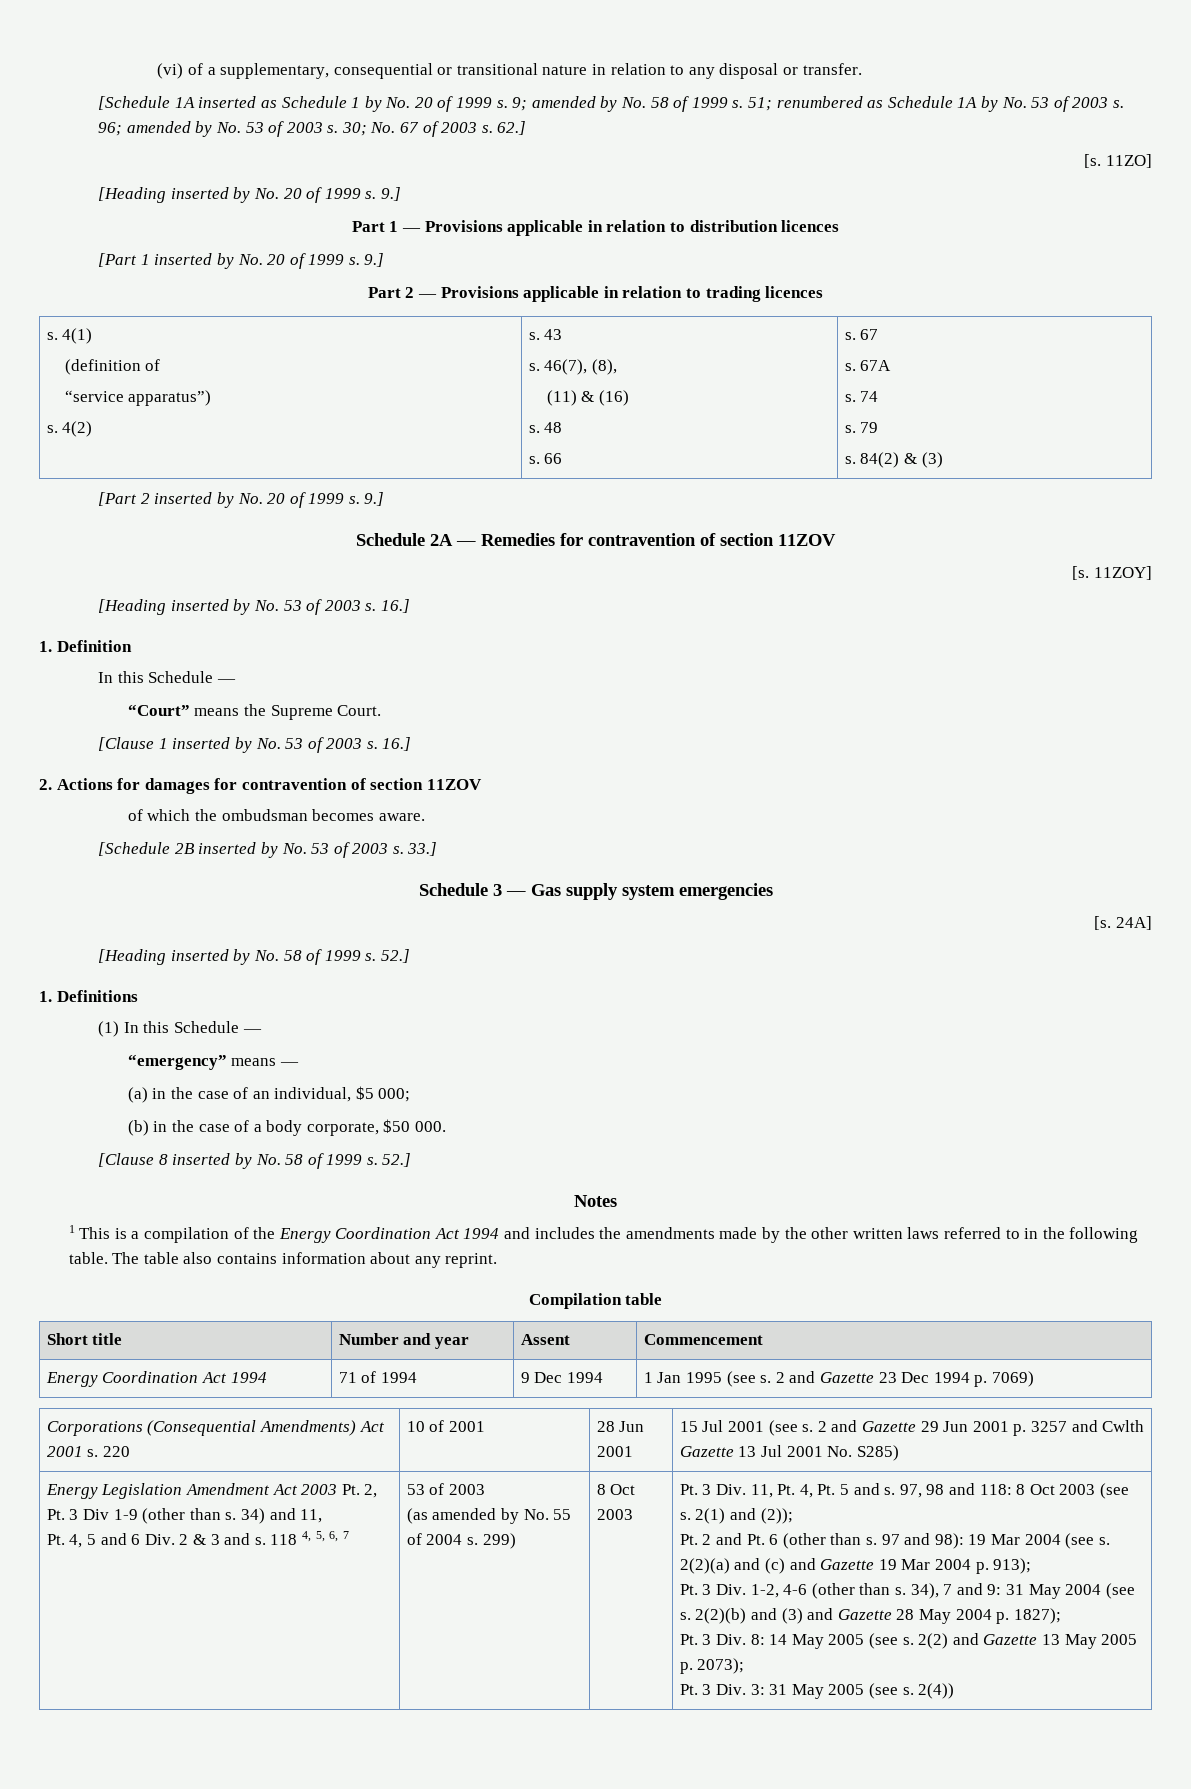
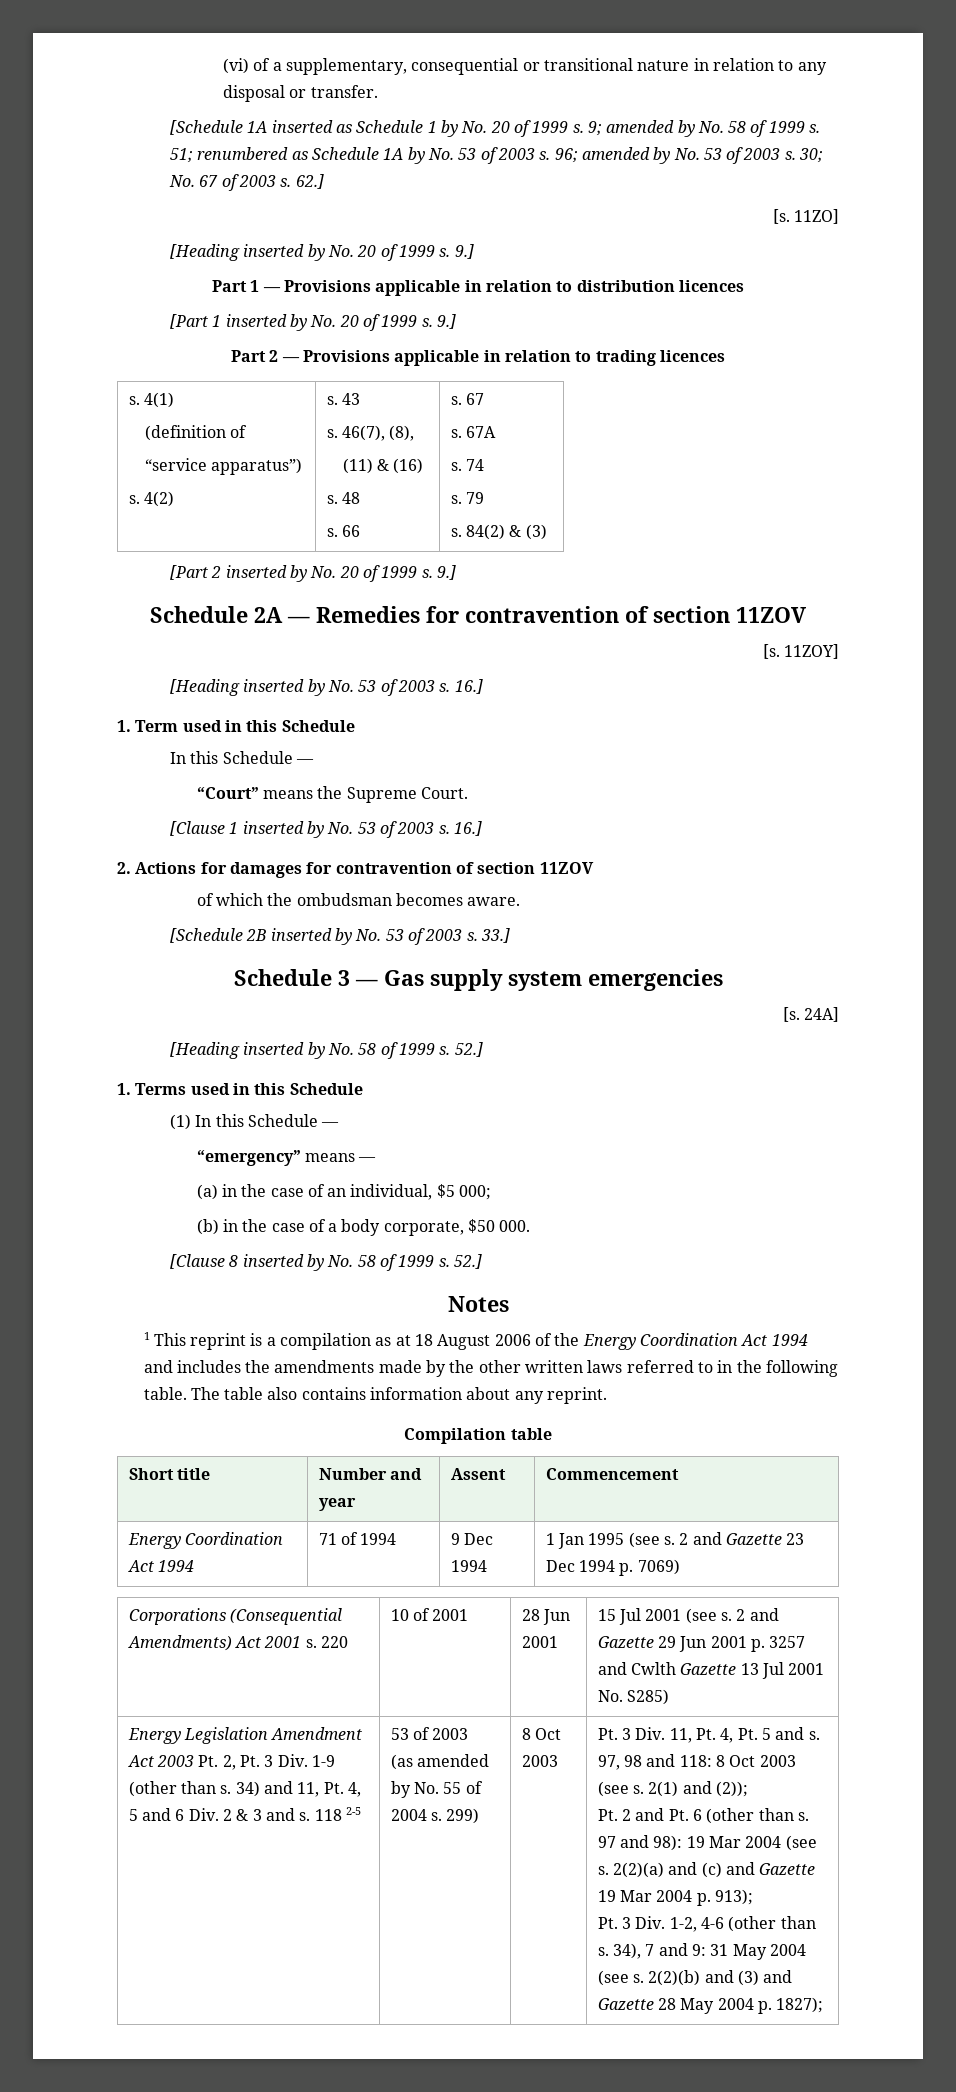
[56,640,132,652] Definition -> [135,720,355,732] Term used in this Schedule
[56,990,138,1002] Definitions -> [135,1083,363,1095] Terms used in this Schedule
(111, 1233) none -> [190,1333,247,1350] reprint
(229, 1235) none -> [375,1334,531,1350] as at 18 August 2006
[83,1509,110,1520] Div -> [277,1754,308,1767] Div.
(323, 1516) // -> (320, 1789) none
[301,1531,349,1542] 4, 5, 6, 7 -> [345,1807,361,1815] 2-5
[679,1633,1138,1649] [679,1658,745,1674] [679,1683,955,1699] // Pt. 3 Div. 8: 14 May 2005 (see s. 2(2) and Gazette 13 May 2005 p. 2073); // Pt. 3 Div. 3: 31 May 2005 (see s. 2(4)) -> (824, 2005) none

